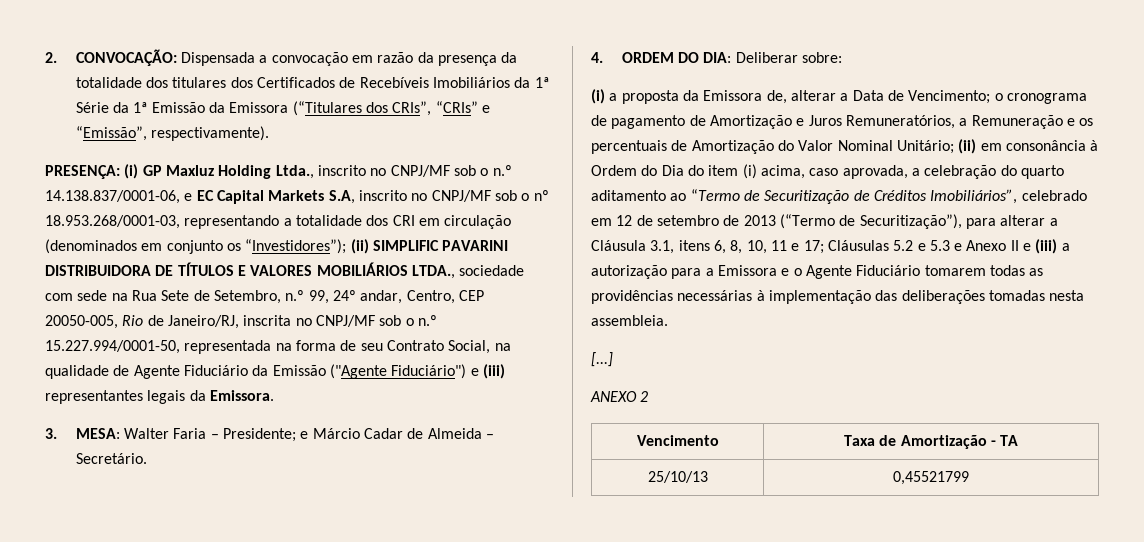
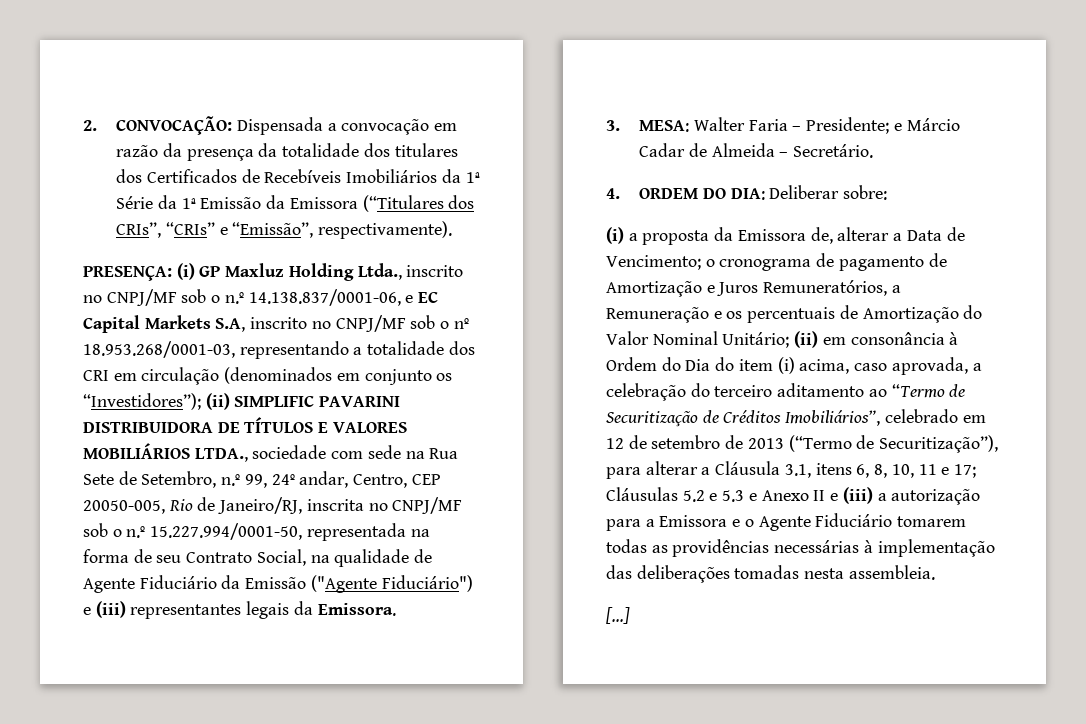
[1020,165,1064,179] quarto -> [714,385,773,397] terceiro
[590,391,649,402] [636,435,719,446] [843,435,1019,449] [647,471,708,483] [893,471,969,485] // ANEXO 2 // Vencimento | Taxa de Amortização - TA // 25/10/13 | 0,45521799 -> (630, 615) none

